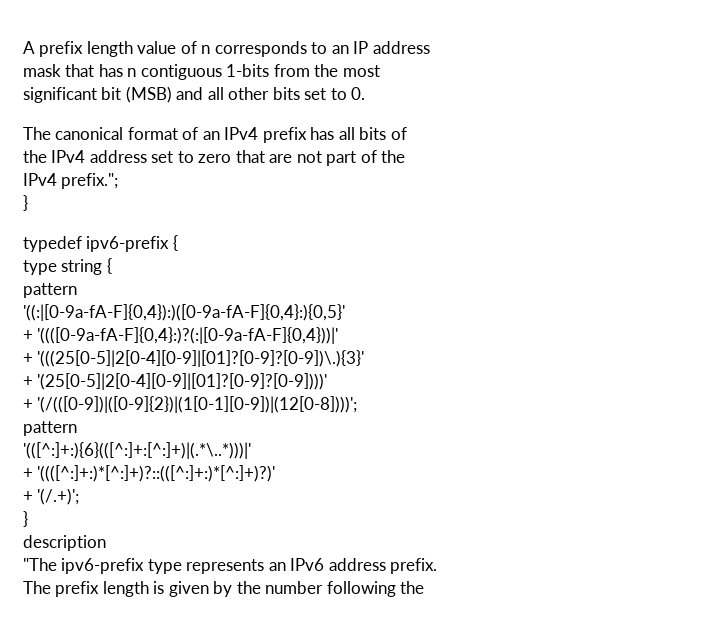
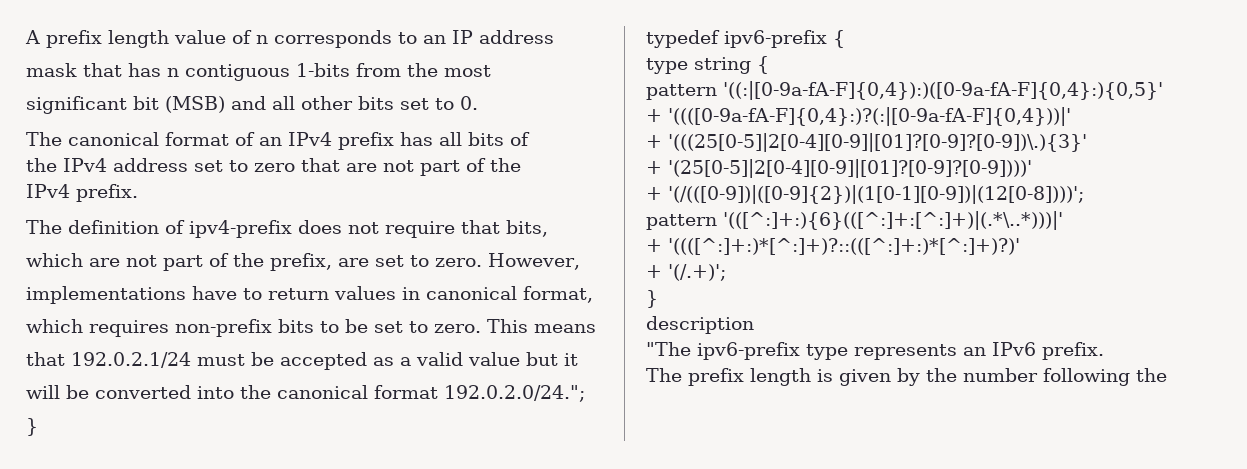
[61,173,119,189] prefix."; -> [76,184,138,202] [26,220,548,238] [26,253,580,271] [26,286,593,304] [26,319,596,337] [26,352,578,370] [26,385,585,402] prefix. // The definition of ipv4-prefix does not require that bits, // which are not part of the prefix, are set to zero. However, // implementations have to return values in canonical format, // which requires non-prefix bits to be set to zero. This means // that 192.0.2.1/24 must be accepted as a valid value but it // will be converted into the canonical format 192.0.2.0/24.";
(77, 290) // -> (717, 92) none
(77, 428) // -> (717, 222) none
[328,558,386,571] address -> (1036, 349) none

